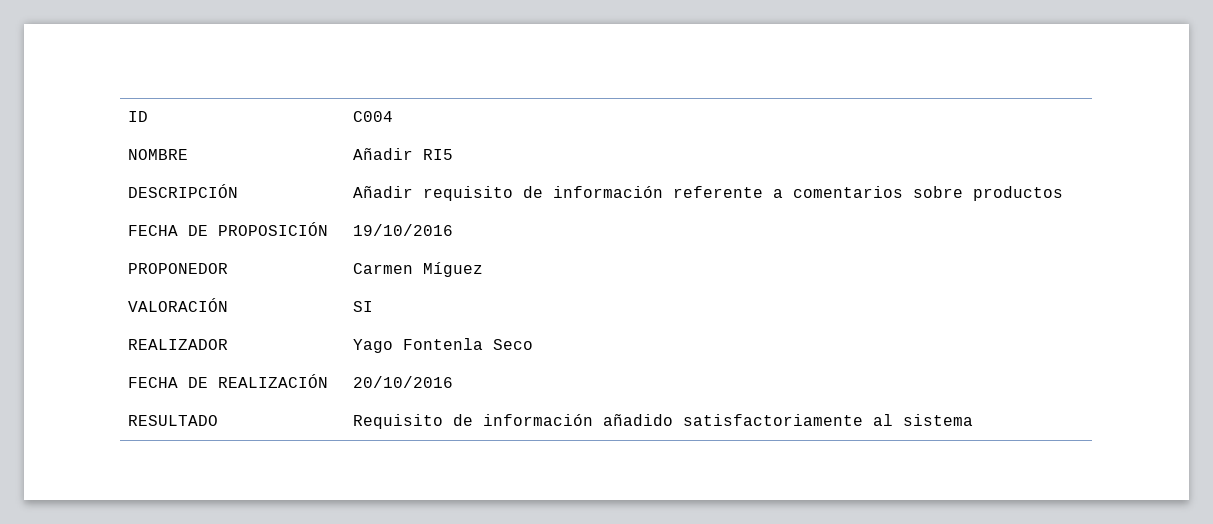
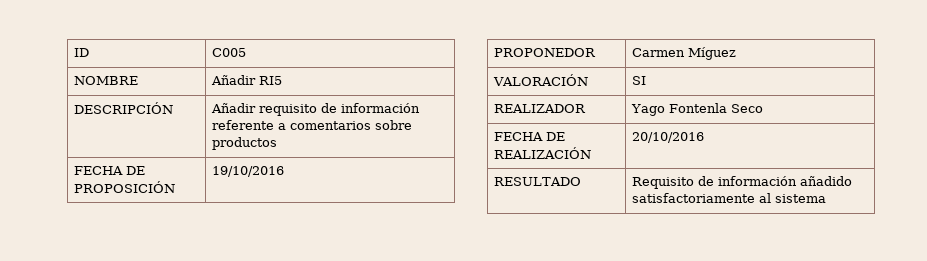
[353,111,394,122] C004 -> [211,48,246,57] C005

